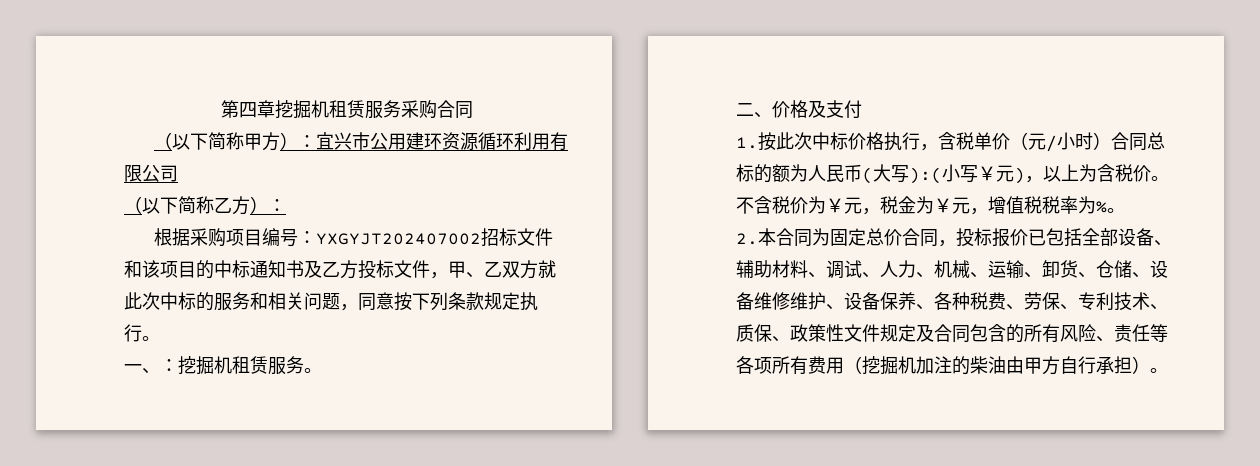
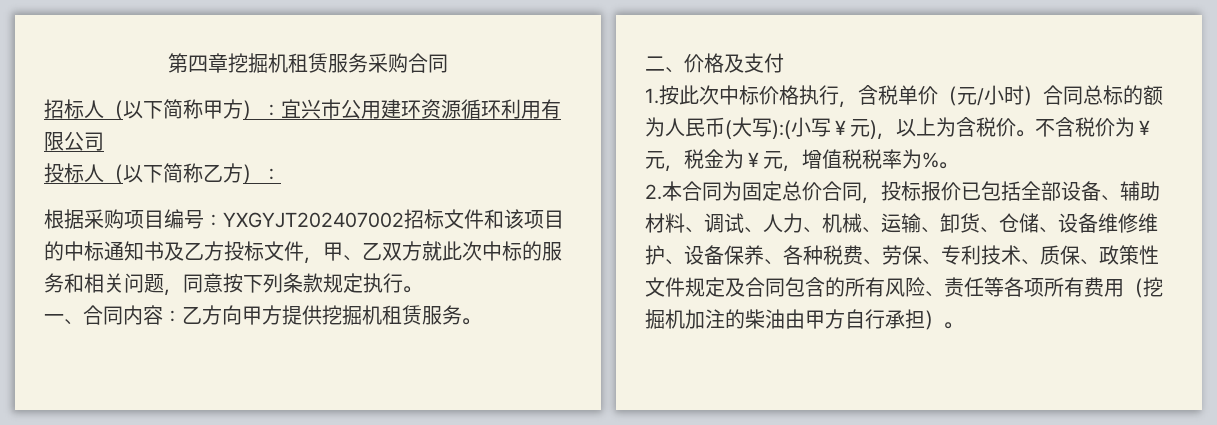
(473, 110) none -> [44,99,104,119] 招标人
(178, 173) none -> [44,163,104,183] 投标人
[160,359,178,372] ： -> [83,305,322,325] 合同内容：乙方向甲方提供

